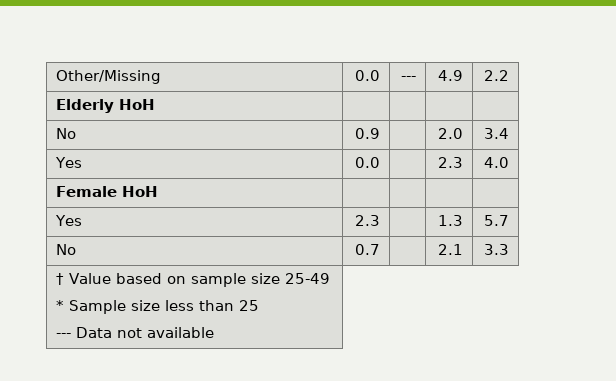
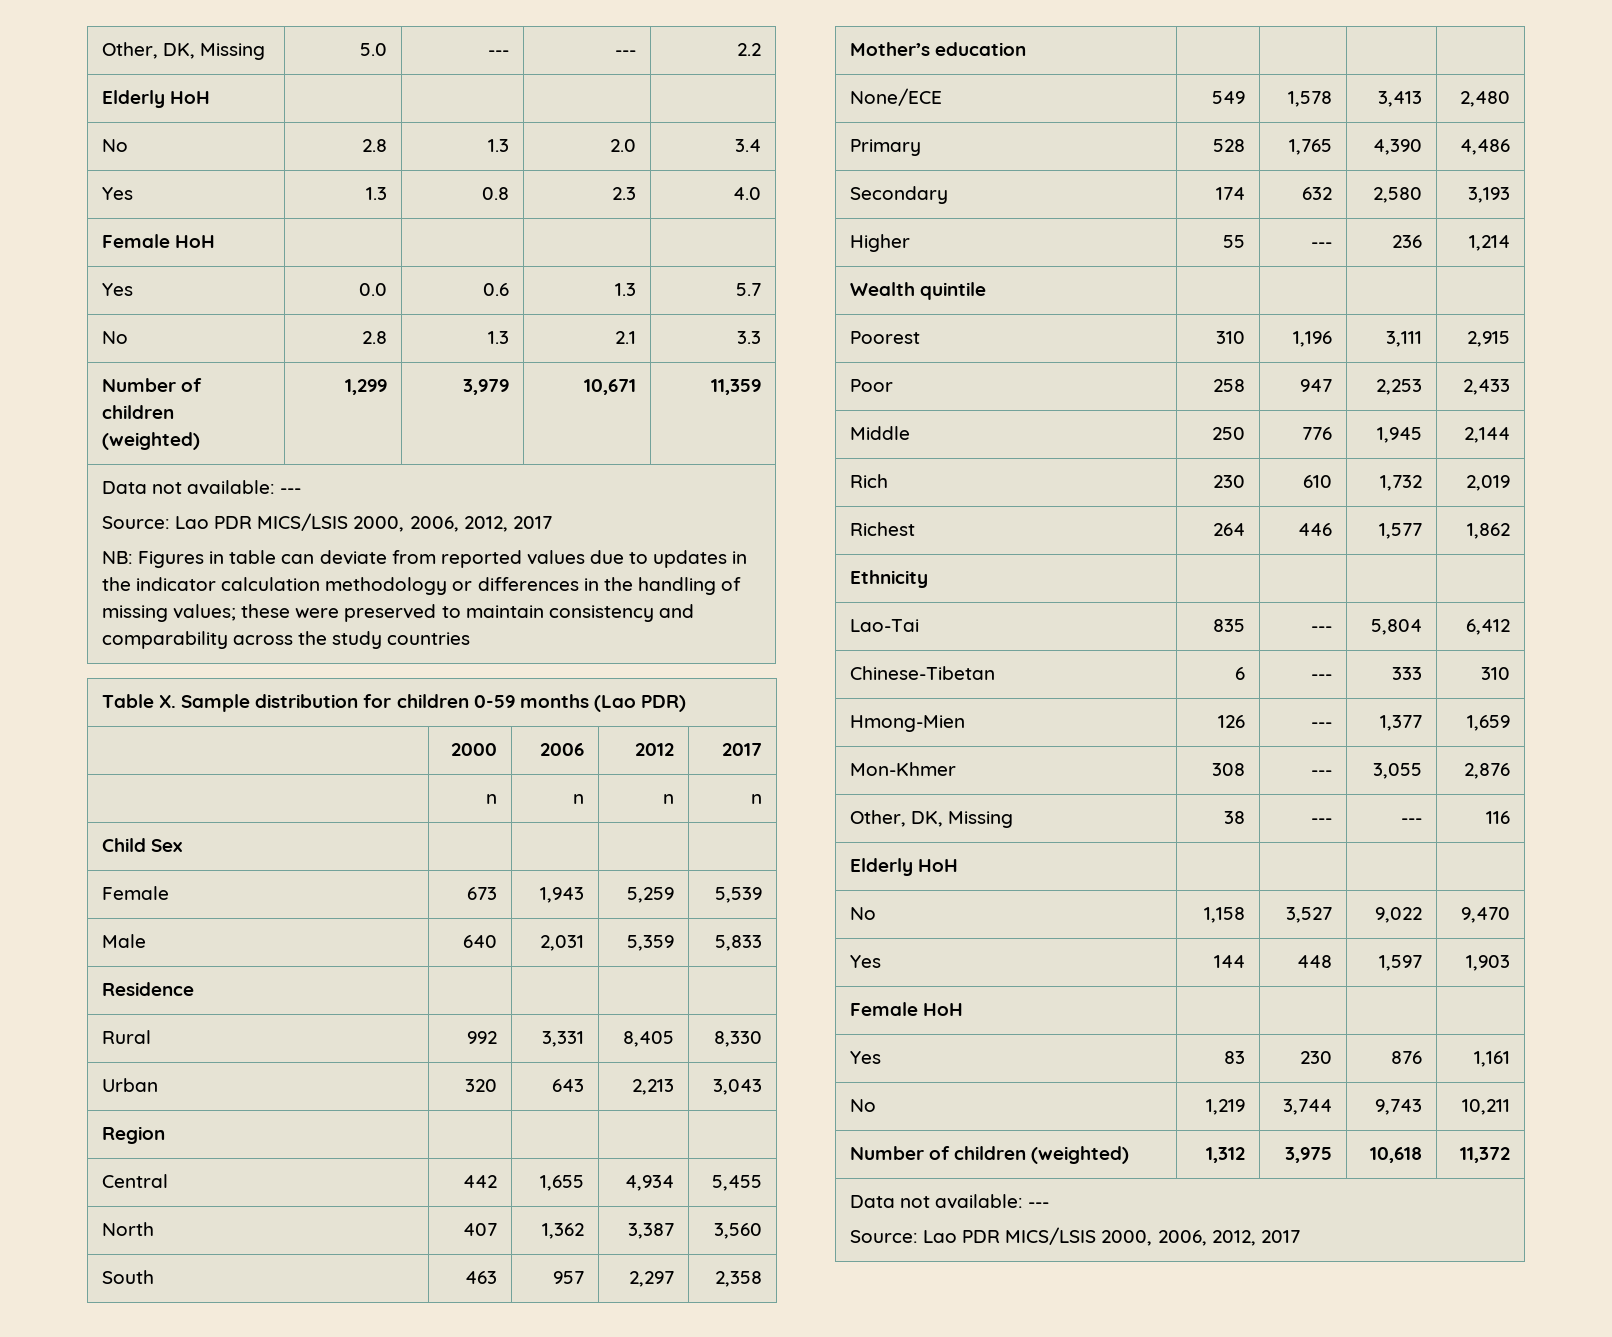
[56,70,162,84] [354,70,380,81] [400,76,416,81] [437,70,463,81] Other/Missing | 0.0 | --- | 4.9 -> [101,42,266,60] [360,43,388,56] [488,50,510,56] [615,50,637,56] Other, DK, Missing | 5.0 | --- | ---
[354,128,380,139] 0.9 | -> [362,139,388,152] [488,139,510,152] 2.8 | 1.3
[354,157,380,168] 0.0 | -> [366,187,388,200] [482,187,510,200] 1.3 | 0.8
[354,215,380,226] 2.3 | -> [359,283,388,296] [483,283,510,296] 0.0 | 0.6
[354,244,380,255] 0.7 | -> [362,331,388,344] [488,331,510,344] 2.8 | 1.3
[56,273,331,287] [56,300,260,314] [56,327,215,338] † Value based on sample size 25-49 // * Sample size less than 25 // --- Data not available -> [101,378,203,392] [101,405,174,419] [101,432,200,450] [345,379,388,395] [463,379,510,395] [584,379,637,395] [711,379,762,395] [101,480,302,495] [101,513,552,532] [101,550,748,568] [101,577,742,595] [101,604,694,622] [101,631,471,649] [101,694,687,712] [451,743,498,756] [540,743,585,756] [635,743,675,756] [722,743,763,756] [486,794,498,804] [573,794,585,804] [663,794,675,804] [751,794,763,804] [101,838,183,852] [101,886,169,900] [467,887,498,900] [540,887,585,903] [627,887,675,903] [715,887,763,903] [101,934,146,948] [463,935,498,948] [540,935,585,951] [627,935,675,951] [715,935,763,951] [101,982,194,996] [101,1030,151,1044] [467,1031,498,1044] [542,1031,585,1047] [623,1031,675,1047] [714,1031,763,1047] [101,1078,158,1092] [465,1079,498,1092] [552,1079,585,1092] [632,1079,675,1095] [713,1079,763,1095] [101,1126,165,1144] [101,1174,168,1188] [463,1175,498,1188] [540,1175,585,1191] [625,1175,675,1191] [712,1175,763,1191] [101,1222,154,1236] [463,1223,498,1236] [542,1223,585,1239] [628,1223,675,1239] [714,1223,763,1239] [101,1270,154,1284] [465,1271,498,1284] [553,1271,585,1284] [629,1271,675,1287] [715,1271,763,1287] [849,42,1027,56] [849,88,942,106] [1212,91,1246,104] [1288,91,1333,107] [1378,91,1423,107] [1460,91,1511,107] [849,139,921,156] [1213,139,1246,152] [1289,139,1333,155] [1373,139,1423,155] [1460,139,1511,155] [849,186,948,204] [1216,187,1246,200] [1302,187,1333,200] [1373,187,1423,203] [1468,187,1511,203] [849,234,910,252] [1223,235,1246,248] [1311,242,1333,248] [1392,235,1423,248] [1469,235,1511,251] [849,282,987,300] [849,331,920,344] [1216,331,1246,344] [1293,331,1333,347] [1386,331,1423,347] [1467,331,1511,347] [849,379,893,392] [1213,379,1246,392] [1300,379,1333,392] [1376,379,1423,395] [1463,379,1511,395] [849,426,910,440] [1212,427,1246,440] [1302,427,1333,440] [1377,427,1423,443] [1464,427,1511,443] [849,474,888,488] [1213,475,1246,488] [1303,475,1333,488] [1380,475,1423,491] [1466,475,1511,491] [849,522,915,536] [1213,523,1246,536] [1298,523,1333,536] [1379,523,1423,539] [1467,523,1511,539] [849,570,928,588] [849,619,919,632] [1213,619,1246,632] [1311,626,1333,632] [1371,619,1423,635] [1466,619,1511,635] [849,666,995,680] [1235,667,1246,680] [1311,674,1333,680] [1392,667,1423,680] [1481,667,1511,680] [849,715,965,732] [1218,715,1246,728] [1311,722,1333,728] [1380,715,1423,731] [1467,715,1511,731] [849,762,956,776] [1212,763,1246,776] [1311,770,1333,776] [1373,763,1423,779] [1464,763,1511,779] [849,810,1014,828] [1224,811,1246,824] [1311,818,1333,824] [1401,818,1423,824] [1486,811,1511,824] [849,858,959,876] [849,907,876,920] [1204,907,1246,923] [1286,907,1333,923] [1375,907,1423,923] [1461,907,1511,923] [849,955,881,968] [1214,955,1246,968] [1297,955,1333,968] [1379,955,1423,971] [1466,955,1511,971] [849,1002,964,1016] [849,1051,881,1064] [1224,1051,1246,1064] [1300,1051,1333,1064] [1391,1051,1423,1064] [1474,1051,1511,1067] [849,1099,876,1112] [1206,1099,1246,1115] [1283,1099,1333,1115] [1375,1099,1423,1115] [1462,1099,1511,1115] [849,1146,1130,1164] [1206,1147,1246,1163] [1285,1147,1333,1163] [1370,1147,1423,1163] [1460,1147,1511,1163] [849,1194,1050,1209] [849,1227,1300,1246] Number of children (weighted) | 1,299 | 3,979 | 10,671 | 11,359 // Data not available: --- // Source: Lao PDR MICS/LSIS 2000, 2006, 2012, 2017 // NB: Figures in table can deviate from reported values due to updates in the indicator calculation methodology or differences in the handling of missing values; these were preserved to maintain consistency and comparability across the study countries // Table X. Sample distribution for children 0-59 months (Lao PDR) // | 2000 | 2006 | 2012 | 2017 // | n | n | n | n // Child Sex | | | | // Female | 673 | 1,943 | 5,259 | 5,539 // Male | 640 | 2,031 | 5,359 | 5,833 // Residence | | | | // Rural | 992 | 3,331 | 8,405 | 8,330 // Urban | 320 | 643 | 2,213 | 3,043 // Region | | | | // Central | 442 | 1,655 | 4,934 | 5,455 // North | 407 | 1,362 | 3,387 | 3,560 // South | 463 | 957 | 2,297 | 2,358 // Mother’s education | | | | // None/ECE | 549 | 1,578 | 3,413 | 2,480 // Primary | 528 | 1,765 | 4,390 | 4,486 // Secondary | 174 | 632 | 2,580 | 3,193 // Higher | 55 | --- | 236 | 1,214 // Wealth quintile | | | | // Poorest | 310 | 1,196 | 3,111 | 2,915 // Poor | 258 | 947 | 2,253 | 2,433 // Middle | 250 | 776 | 1,945 | 2,144 // Rich | 230 | 610 | 1,732 | 2,019 // Richest | 264 | 446 | 1,577 | 1,862 // Ethnicity | | | | // Lao-Tai | 835 | --- | 5,804 | 6,412 // Chinese-Tibetan | 6 | --- | 333 | 310 // Hmong-Mien | 126 | --- | 1,377 | 1,659 // Mon-Khmer | 308 | --- | 3,055 | 2,876 // Other, DK, Missing | 38 | --- | --- | 116 // Elderly HoH | | | | // No | 1,158 | 3,527 | 9,022 | 9,470 // Yes | 144 | 448 | 1,597 | 1,903 // Female HoH | | | | // Yes | 83 | 230 | 876 | 1,161 // No | 1,219 | 3,744 | 9,743 | 10,211 // Number of children (weighted) | 1,312 | 3,975 | 10,618 | 11,372 // Data not available: --- // Source: Lao PDR MICS/LSIS 2000, 2006, 2012, 2017

